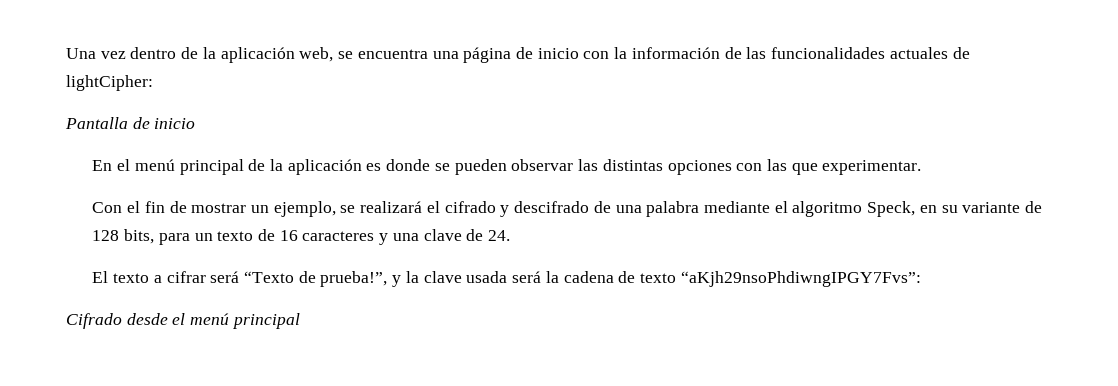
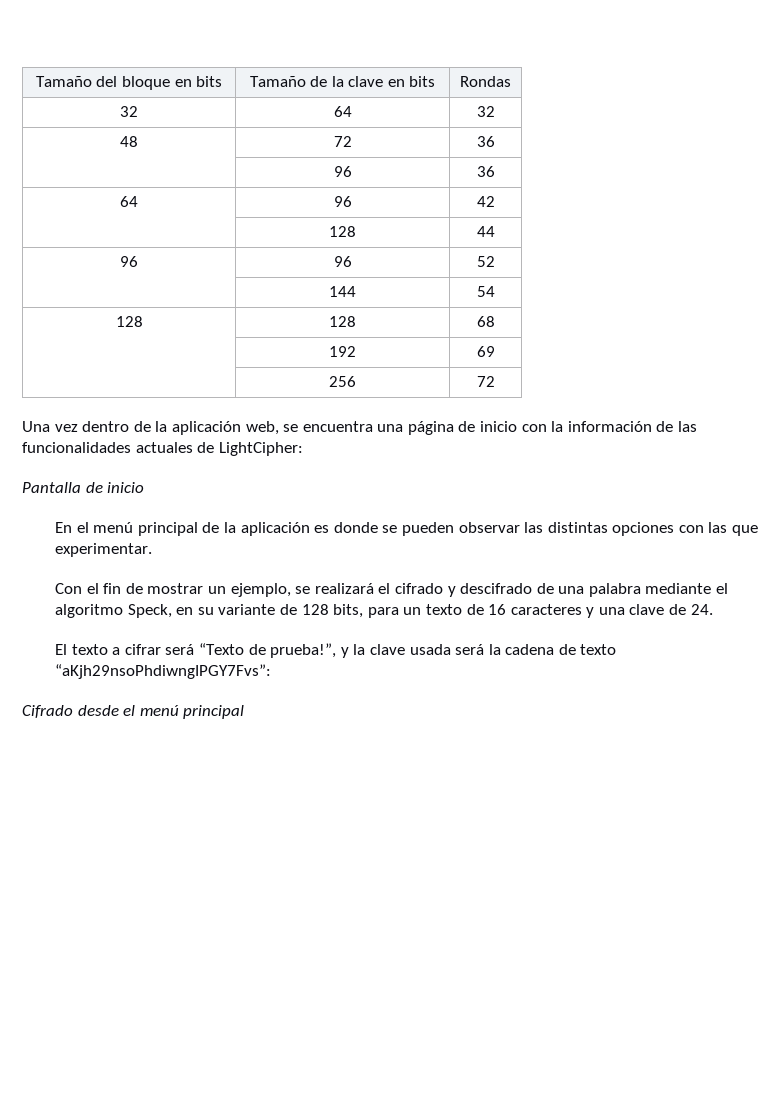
(66, 53) none -> [35,76,223,90] [249,76,436,87] [460,76,511,87] [120,106,138,117] [333,106,352,117] [476,106,495,117] [120,136,138,147] [333,136,352,147] [476,136,495,147] [333,166,352,177] [476,166,495,177] [120,196,138,207] [333,196,352,207] [476,196,495,207] [329,226,356,237] [476,226,495,237] [120,256,138,267] [333,256,352,267] [476,256,495,267] [329,286,356,297] [476,286,495,297] [115,316,143,327] [329,316,356,327] [476,316,495,327] [329,346,356,357] [476,346,495,357] [329,376,356,387] [476,376,495,387] Tamaño del bloque en bits | Tamaño de la clave en bits | Rondas // 32 | 64 | 32 // 48 | 72 | 36 // | 96 | 36 // 64 | 96 | 42 // | 128 | 44 // 96 | 96 | 52 // | 144 | 54 // 128 | 128 | 68 // | 192 | 69 // | 256 | 72 //
[66,75,153,91] lightCipher: -> [218,442,303,456] LightCipher:

